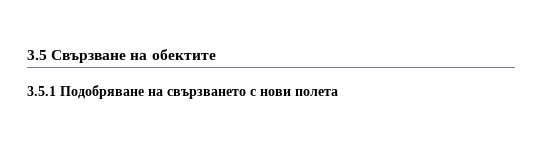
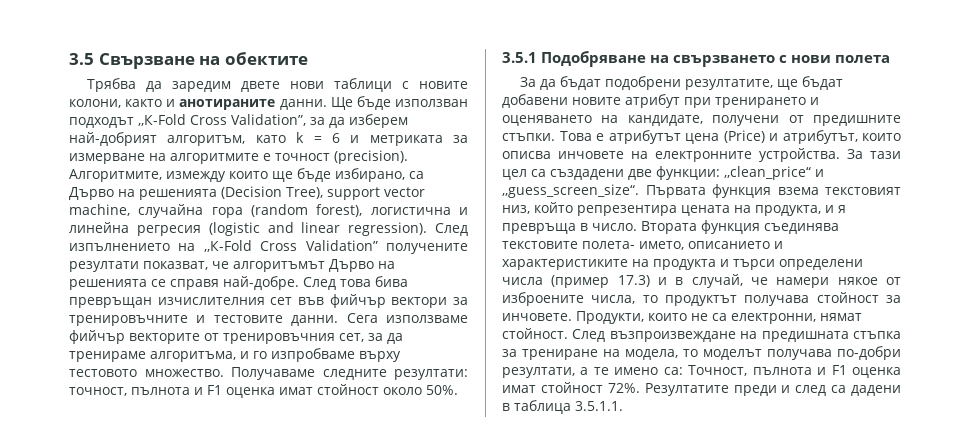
(216, 54) none -> [86,78,468,92] [69,96,469,110] [69,114,408,128] [69,132,468,146] [69,150,408,164] [69,168,424,182] [69,186,425,200] [69,204,468,218] [69,222,468,236] [69,240,468,254] [69,259,395,272] [69,276,408,290] [69,294,469,308] [69,313,468,326] [69,330,403,344] [69,348,401,362] [69,367,468,380] [69,384,458,398] // Трябва да заредим двете нови таблици с новите колони, както и анотираните данни. Ще бъде използван подходът ,,К-Fold Cross Validation”, за да изберем най-добрият алгоритъм, като k = 6 и метриката за измерване на алгоритмите е точност (precision). Алгоритмите, измежду които ще бъде избирано, са Дърво на решенията (Decision Tree), support vector machine, случайна гора (random forest), логистична и линейна регресия (logistic and linear regression). След изпълнението на ,,К-Fold Cross Validation” получените резултати показват, че алгоритъмът Дърво на решенията се справя най-добре. След това бива превръщан изчислителния сет във фийчър вектори за тренировъчните и тестовите данни. Сега използваме фийчър векторите от тренировъчния сет, за да тренираме алгоритъма, и го изпробваме върху тестовото множество. Получаваме следните резултати: точност, пълнота и F1 оценка имат стойност около 50%.
(338, 92) none -> [519,76,843,90] [502,94,819,108] [502,115,901,126] [502,130,901,144] [502,148,901,162] [502,166,824,180] [502,184,901,198] [502,202,846,216] [502,220,839,234] [502,241,783,250] [502,259,863,270] [502,274,901,288] [502,292,901,306] [502,311,862,324] [502,328,901,342] [502,346,901,360] [502,365,901,378] [502,382,901,396] [502,400,623,414] // За да бъдат подобрени резултатите, ще бъдат добавени новите атрибут при тренирането и оценяването на кандидате, получени от предишните стъпки. Това е атрибутът цена (Price) и атрибутът, които описва инчовете на електронните устройства. За тази цел са създадени две функции: ,,clean_price“ и ,,guess_screen_size“. Първата функция взема текстовият низ, който репрезентира цената на продукта, и я превръща в число. Втората функция съединява текстовите полета- името, описанието и характеристиките на продукта и търси определени числа (пример 17.3) и в случай, че намери някое от изброените числа, то продуктът получава стойност за инчовете. Продукти, които не са електронни, нямат стойност. След възпроизвеждане на предишната стъпка за трениране на модела, то моделът получава по-добри резултати, а те имено са: Точност, пълнота и F1 оценка имат стойност 72%. Резултатите преди и след са дадени в таблица 3.5.1.1.

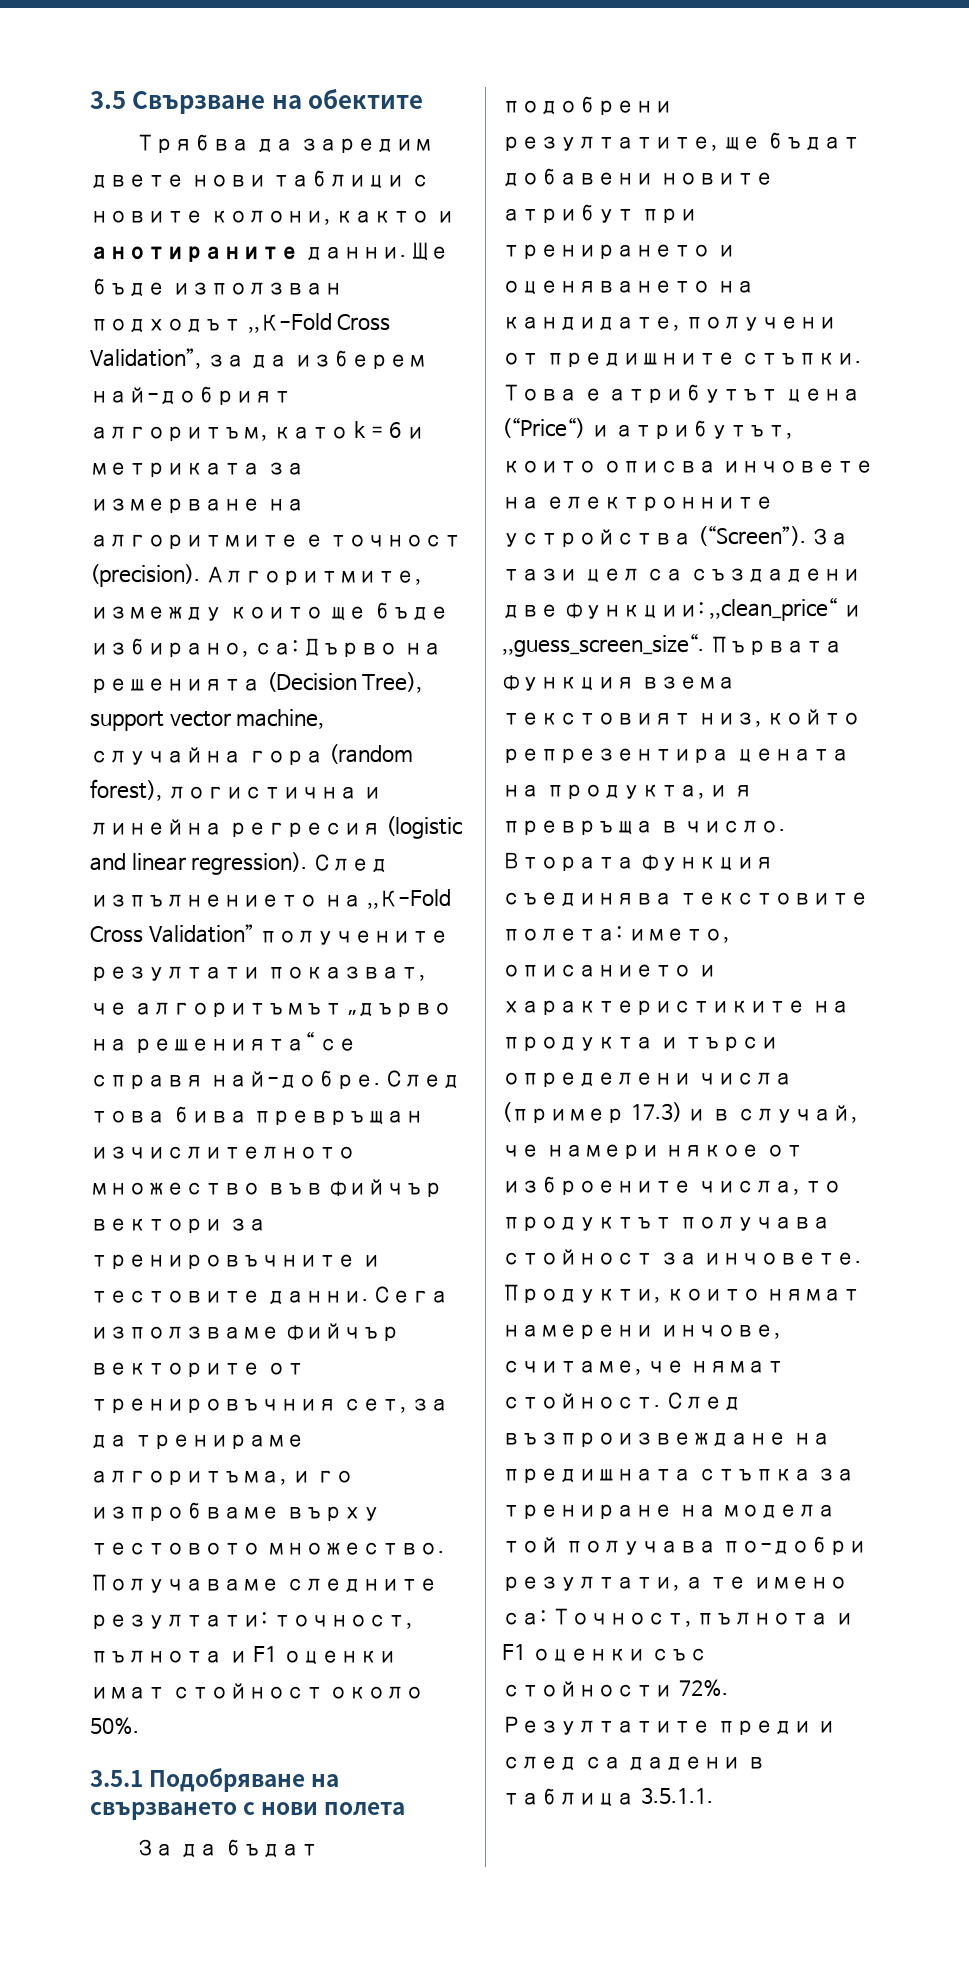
[409,171,424,179] са -> [253,640,298,655] са:
[329,259,395,272] [69,279,147,290] Дърво на решенията -> [348,1002,453,1017] [90,1031,314,1053] „дърво на решенията“
[157,297,293,305] изчислителния сет -> [90,1146,356,1159] [90,1182,261,1195] изчислителното множество
[226,387,275,398] оценка -> [283,1650,398,1665] оценки
[723,130,765,143] (Price) -> [502,417,585,438] (“Price“)
[759,148,840,162] устройства. -> [502,525,806,547] устройства (“Screen”).
[582,241,635,249] полета- -> [502,926,622,941] полета:
[691,313,816,324] не са електронни, -> [766,1288,862,1301] [502,1324,780,1339] [502,1360,685,1375] нямат намерени инчове, считаме, че
[625,349,762,360] модела, то моделът -> [722,1504,837,1519] [502,1537,559,1553] модела той
[852,367,901,378] [502,382,603,393] оценка имат стойност -> [531,1648,709,1663] [502,1681,673,1697] оценки със стойности

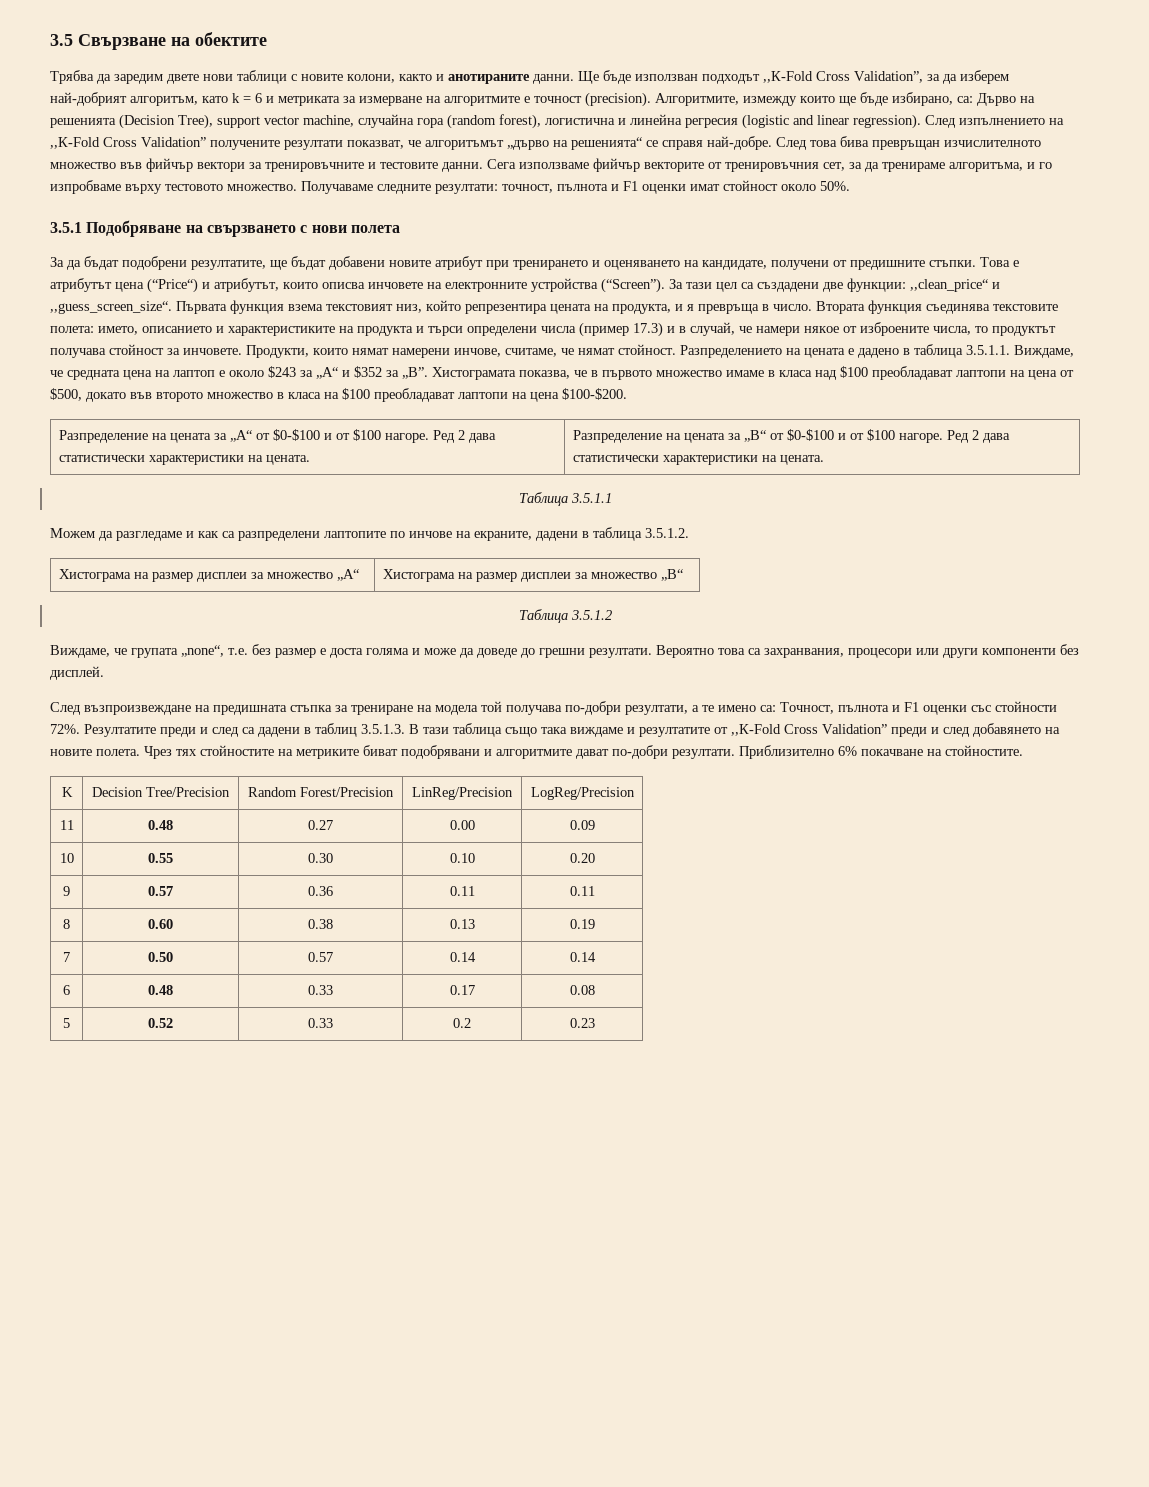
(660, 1401) none -> [680,344,1074,358] [50,366,1074,380] [50,388,627,402] [58,429,496,443] [58,455,310,465] [572,429,1010,443] [572,455,824,465] [518,492,612,506] [50,527,689,541] [58,569,359,582] [382,569,683,582] [518,609,612,623] [50,644,1079,658] [50,666,104,680] Разпределението на цената е дадено в таблица 3.5.1.1. Виждаме, че средната цена на лаптоп е около $243 за „А“ и $352 за „B”. Хистограмата показва, че в първото множество имаме в класа над $100 преобладават лаптопи на цена от $500, докато във второто множество в класа на $100 преобладават лаптопи на цена $100-$200. // Разпределение на цената за „А“ от $0-$100 и от $100 нагоре. Ред 2 дава статистически характеристики на цената. | Разпределение на цената за „B“ от $0-$100 и от $100 нагоре. Ред 2 дава статистически характеристики на цената. // Таблица 3.5.1.1 // Можем да разгледаме и как са разпределени лаптопите по инчове на екраните, дадени в таблица 3.5.1.2. // Хистограма на размер дисплеи за множество „А“ | Хистограма на размер дисплеи за множество „B“ // Таблица 3.5.1.2 // Виждаме, че групата „none“, т.е. без размер е доста голяма и може да доведе до грешни резултати. Вероятно това са захранвания, процесори или други компоненти без дисплей. //
[502,1787,713,1807] таблица 3.5.1.1. -> [315,723,1060,737] [50,745,1023,759] [61,787,73,797] [92,787,230,797] [248,787,394,797] [412,787,513,800] [530,787,635,800] [59,820,74,830] [148,820,173,830] [308,820,333,830] [449,820,475,830] [569,820,595,830] [59,853,74,863] [148,853,173,863] [308,853,333,863] [449,853,475,863] [569,853,595,863] [63,886,70,896] [148,886,173,896] [308,886,333,896] [449,886,475,896] [569,886,595,896] [63,919,70,929] [148,919,173,929] [308,919,333,929] [449,919,475,929] [569,919,595,929] [63,952,70,962] [148,952,173,962] [308,952,333,962] [449,952,476,962] [569,952,596,962] [63,985,70,995] [148,985,173,995] [308,985,333,995] [449,985,475,995] [569,985,595,995] [63,1018,70,1028] [148,1018,173,1028] [308,1018,333,1028] [453,1018,471,1028] [569,1018,595,1028] таблиц 3.5.1.3. В тази таблица също така виждаме и резултатите от ,,К-Fold Cross Validation” преди и след добавянето на новите полета. Чрез тях стойностите на метриките биват подобрявани и алгоритмите дават по-добри резултати. Приблизително 6% покачване на стойностите. // K | Decision Tree/Precision | Random Forest/Precision | LinReg/Precision | LogReg/Precision // 11 | 0.48 | 0.27 | 0.00 | 0.09 // 10 | 0.55 | 0.30 | 0.10 | 0.20 // 9 | 0.57 | 0.36 | 0.11 | 0.11 // 8 | 0.60 | 0.38 | 0.13 | 0.19 // 7 | 0.50 | 0.57 | 0.14 | 0.14 // 6 | 0.48 | 0.33 | 0.17 | 0.08 // 5 | 0.52 | 0.33 | 0.2 | 0.23

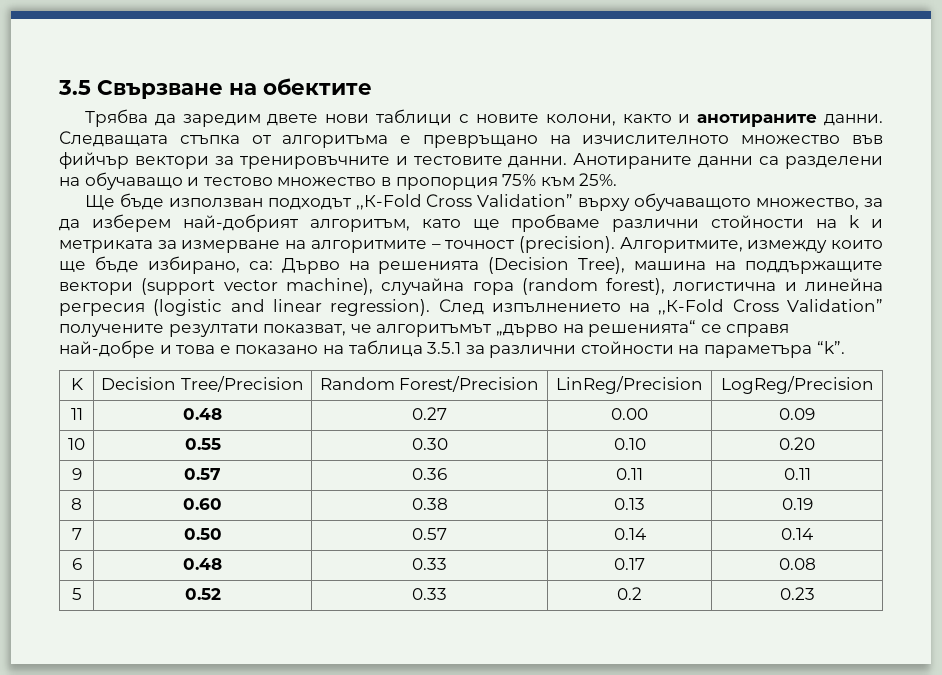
(574, 79) none -> [59,131,883,148] [59,152,883,169] [59,172,618,190] Следващата стъпка от алгоритъма е превръщано на изчислителното множество във фийчър вектори за тренировъчните и тестовите данни. Анотираните данни са разделени на обучаващо и тестово множество в пропорция 75% към 25%. //
[854,71,923,83] Validation”, -> [477,193,860,211] Validation” върху обучаващото множество,
[232,93,262,103] k = 6 -> [472,214,861,232] ще пробваме различни стойности на k
[524,96,530,103] е -> [431,244,441,249] –
[217,115,354,128] support vector machine, -> [634,261,883,274] [59,278,373,295] машина на поддържащите вектори (support vector machine),
[707,136,1041,150] [50,158,1052,172] [50,180,850,194] [50,220,400,237] [50,256,1019,270] [50,278,1000,293] [50,300,1058,314] [50,322,1056,337] [50,344,1074,358] [50,366,1074,380] [50,388,627,402] [58,429,496,443] [58,455,310,465] [572,429,1010,443] [572,455,824,465] [518,492,612,506] [50,527,689,541] [58,569,359,582] [382,569,683,582] [518,609,612,623] [50,644,1079,658] [50,666,104,680] [50,701,1057,715] [50,723,1060,737] [50,745,1023,759] най-добре. След това бива превръщан изчислителното множество във фийчър вектори за тренировъчните и тестовите данни. Сега използваме фийчър векторите от тренировъчния сет, за да тренираме алгоритъма, и го изпробваме върху тестовото множество. Получаваме следните резултати: точност, пълнота и F1 оценки имат стойност около 50%. // 3.5.1 Подобряване на свързването с нови полета // За да бъдат подобрени резултатите, ще бъдат добавени новите атрибут при тренирането и оценяването на кандидате, получени от предишните стъпки. Това е атрибутът цена (“Price“) и атрибутът, които описва инчовете на електронните устройства (“Screen”). За тази цел са създадени две функции: ,,clean_price“ и ,,guess_screen_size“. Първата функция взема текстовият низ, който репрезентира цената на продукта, и я превръща в число. Втората функция съединява текстовите полета: името, описанието и характеристиките на продукта и търси определени числа (пример 17.3) и в случай, че намери някое от изброените числа, то продуктът получава стойност за инчовете. Продукти, които нямат намерени инчове, считаме, че нямат стойност. Разпределението на цената е дадено в таблица 3.5.1.1. Виждаме, че средната цена на лаптоп е около $243 за „А“ и $352 за „B”. Хистограмата показва, че в първото множество имаме в класа над $100 преобладават лаптопи на цена от $500, докато във второто множество в класа на $100 преобладават лаптопи на цена $100-$200. // Разпределение на цената за „А“ от $0-$100 и от $100 нагоре. Ред 2 дава статистически характеристики на цената. | Разпределение на цената за „B“ от $0-$100 и от $100 нагоре. Ред 2 дава статистически характеристики на цената. // Таблица 3.5.1.1 // Можем да разгледаме и как са разпределени лаптопите по инчове на екраните, дадени в таблица 3.5.1.2. // Хистограма на размер дисплеи за множество „А“ | Хистограма на размер дисплеи за множество „B“ // Таблица 3.5.1.2 // Виждаме, че групата „none“, т.е. без размер е доста голяма и може да доведе до грешни резултати. Вероятно това са захранвания, процесори или други компоненти без дисплей. // След възпроизвеждане на предишната стъпка за трениране на модела той получава по-добри резултати, а те имено са: Точност, пълнота и F1 оценки със стойности 72%. Резултатите преди и след са дадени в таблиц 3.5.1.3. В тази таблица също така виждаме и резултатите от ,,К-Fold Cross Validation” преди и след добавянето на новите полета. Чрез тях стойностите на метриките биват подобрявани и алгоритмите дават по-добри резултати. Приблизително 6% покачване на стойностите. -> [59,340,845,358] най-добре и това е показано на таблица 3.5.1 за различни стойности на параметъра “k”.

